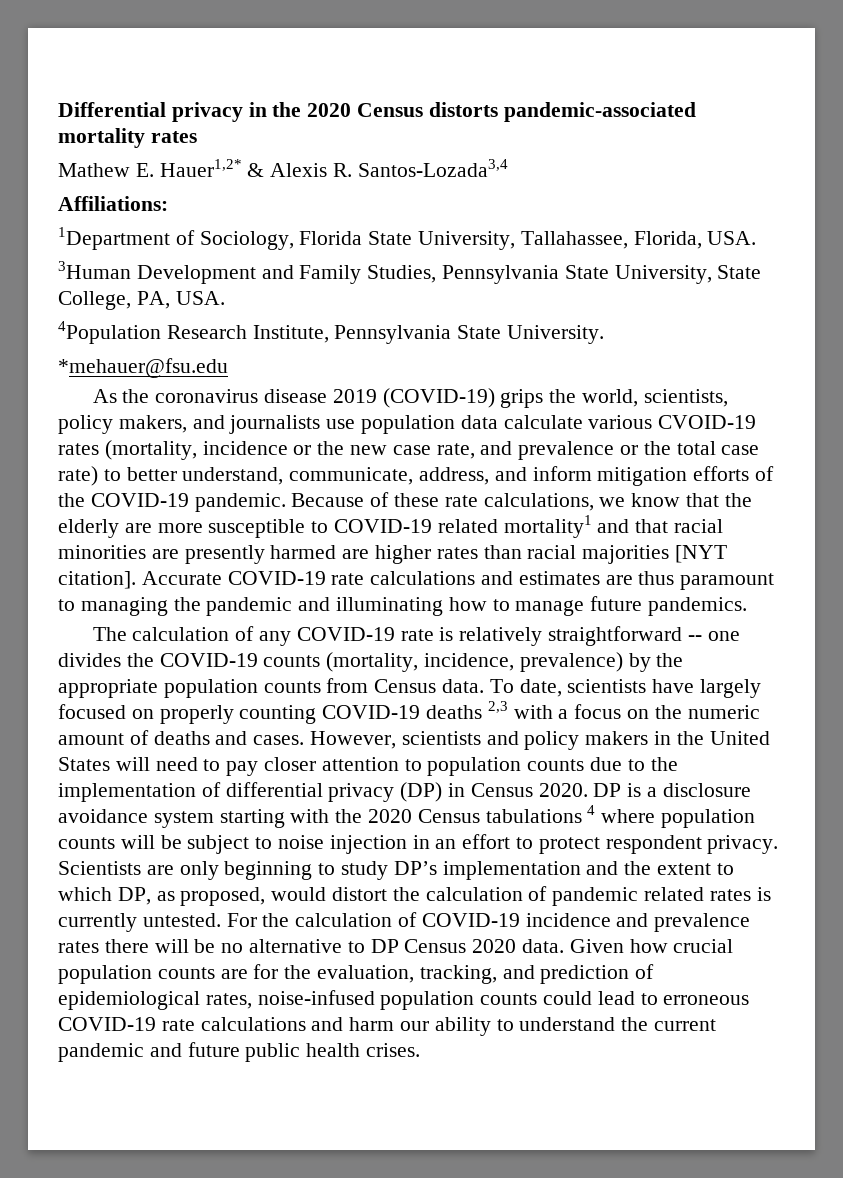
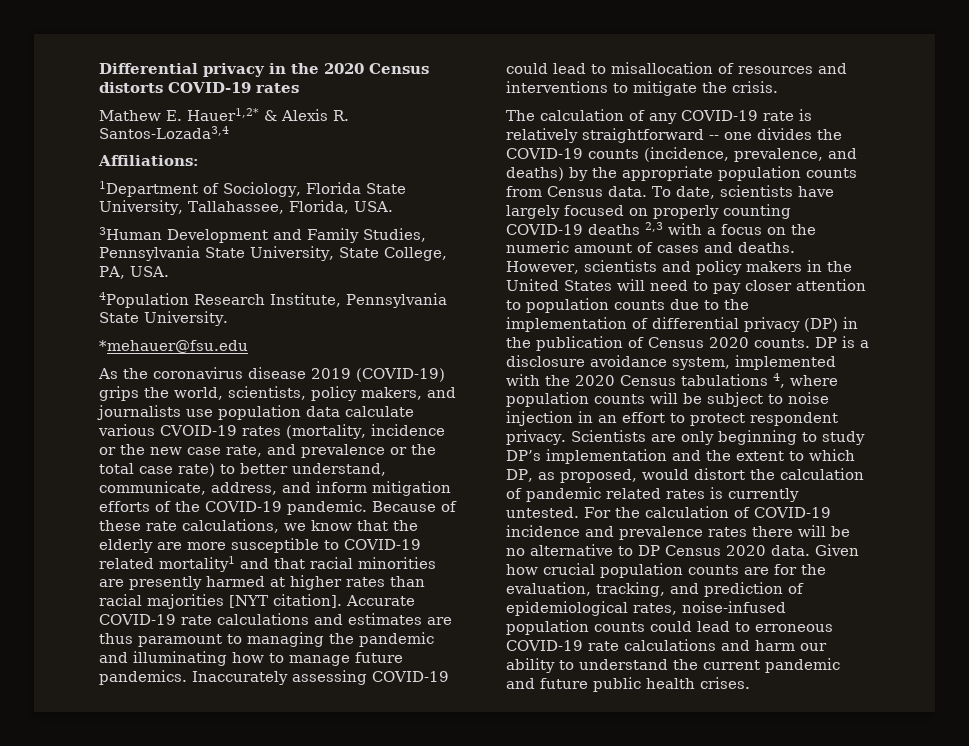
[503,102,696,122] [58,128,145,148] pandemic-associated mortality -> [168,82,251,93] COVID-19
[342,549,370,559] are -> [270,577,285,587] at
(748, 606) none -> [192,670,449,685] [506,62,847,74] [506,81,778,96] Inaccurately assessing COVID-19 could lead to misallocation of resources and interventions to mitigate the crisis.
[326,652,623,672] (mortality, incidence, prevalence) -> [644,147,857,162] [506,167,564,181] (incidence, prevalence, and deaths)
[153,731,305,745] deaths and cases. -> [657,242,795,253] cases and deaths.
[470,783,588,797] Census 2020. -> [506,336,810,351] the publication of Census 2020 counts.
[153,809,285,828] system starting -> [672,355,836,370] system, implemented
[587,805,596,815] 4 -> [773,373,785,388] 4,

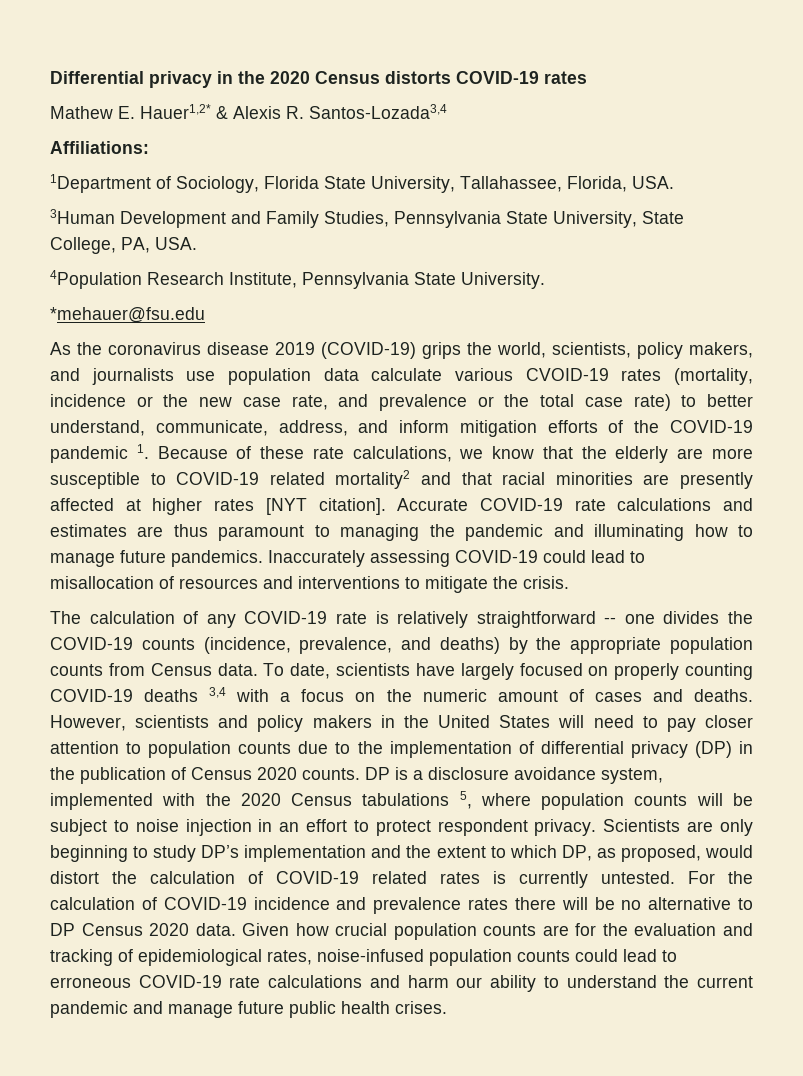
[287,500,367,515] pandemic. -> [50,444,149,463] pandemic 1.
[159,556,235,572] mortality1 -> [335,470,411,489] mortality2
[206,576,265,587] harmed -> [50,498,114,511] affected
[390,576,425,587] [99,594,224,609] than racial majorities -> (255, 505) none
[645,222,663,232] 2,3 -> [209,687,227,698] 3,4
[773,373,785,388] 4, -> [459,791,472,809] 5,
[526,487,601,502] pandemic -> [276,871,359,884] COVID-19
[506,582,783,597] evaluation, tracking, and prediction -> [634,923,754,936] [50,949,113,966] evaluation and tracking
(535, 683) none -> [168,1004,233,1018] manage

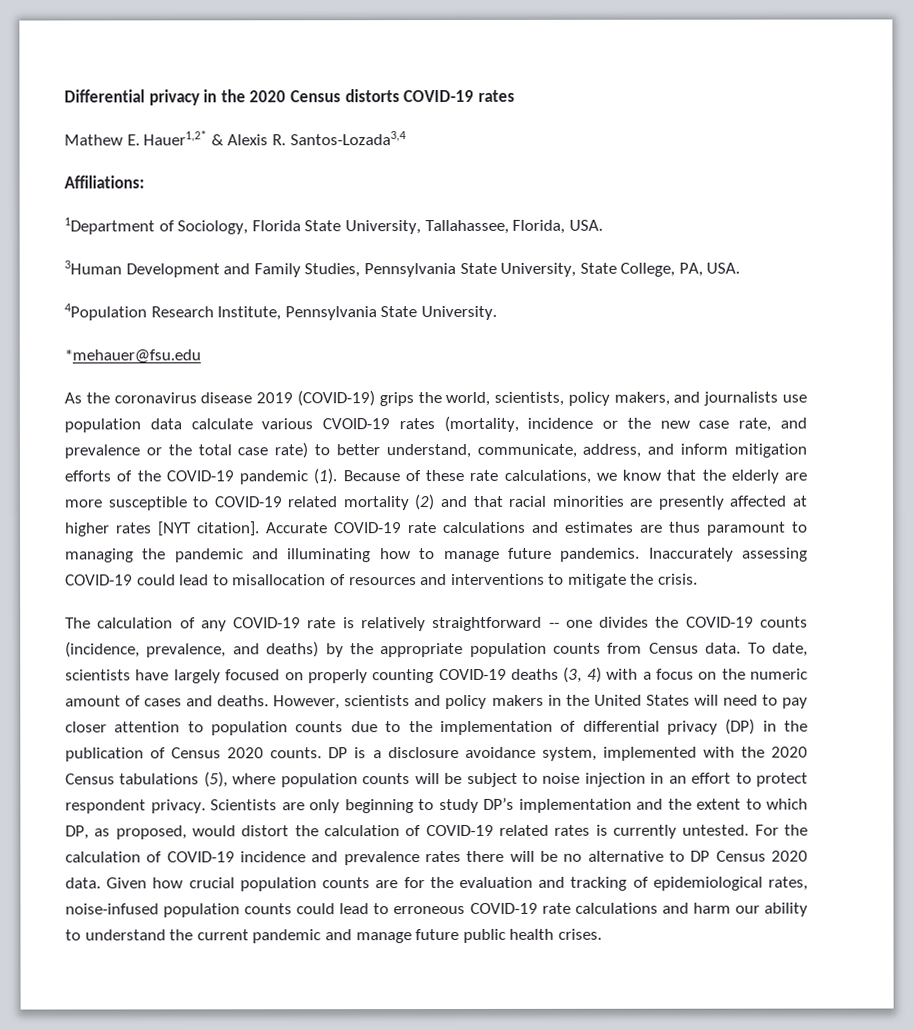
[136,444,149,459] 1. -> [313,468,338,485] (1).
[335,470,411,489] mortality2 -> [342,494,435,511] mortality (2)
[209,687,227,698] 3,4 -> [563,666,602,683] (3, 4)
[459,791,472,809] 5, -> [203,771,228,788] (5),

